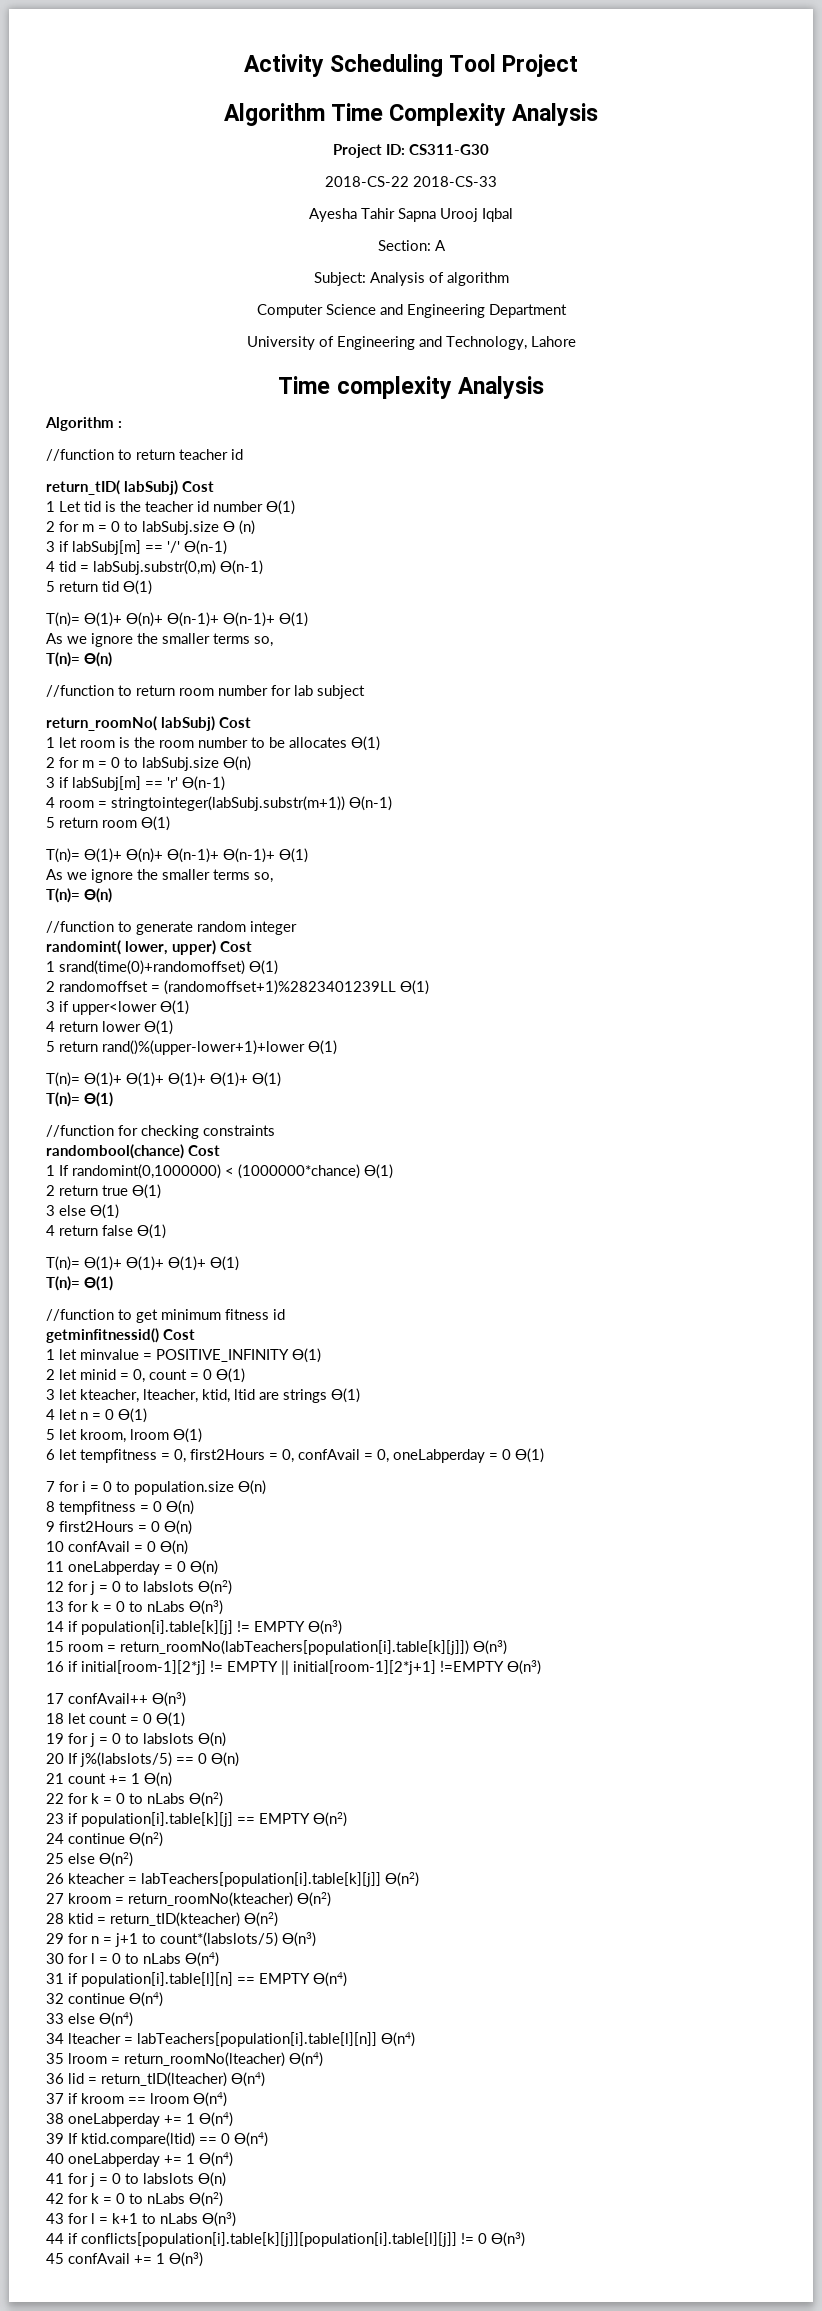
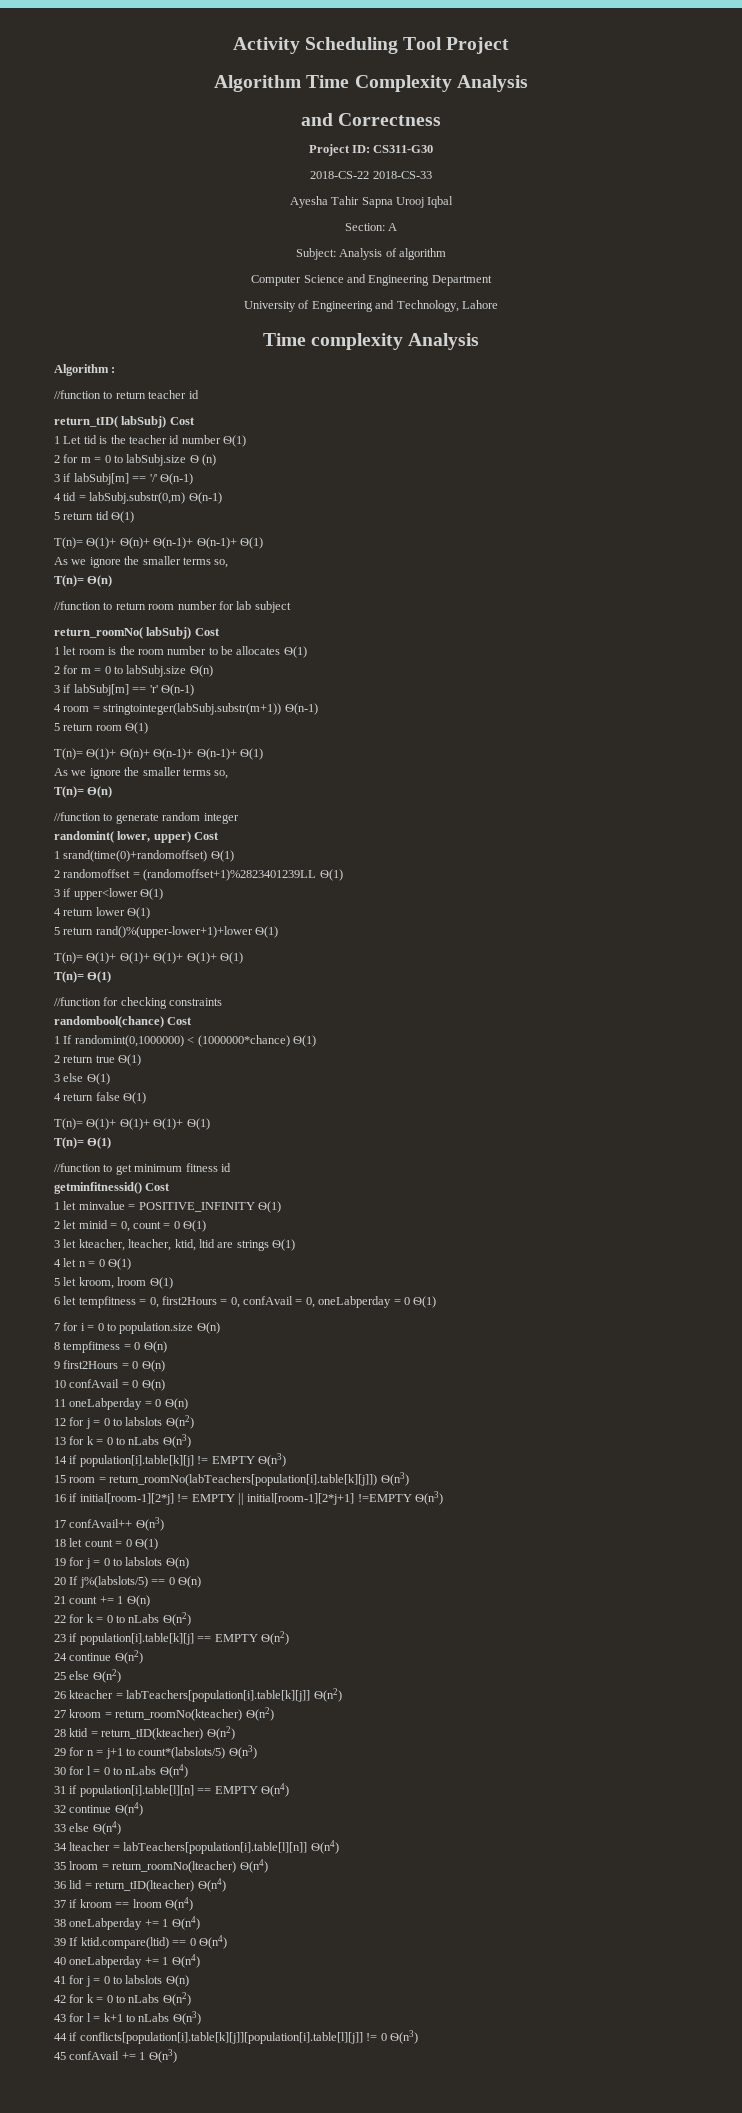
(599, 114) none -> [300,113,442,126] // and Correctness

